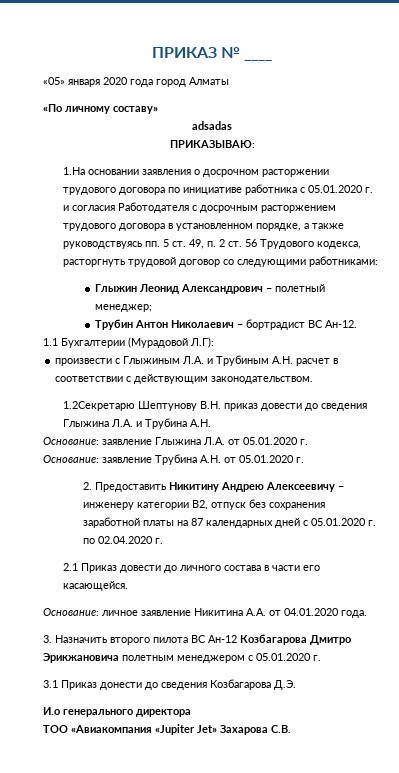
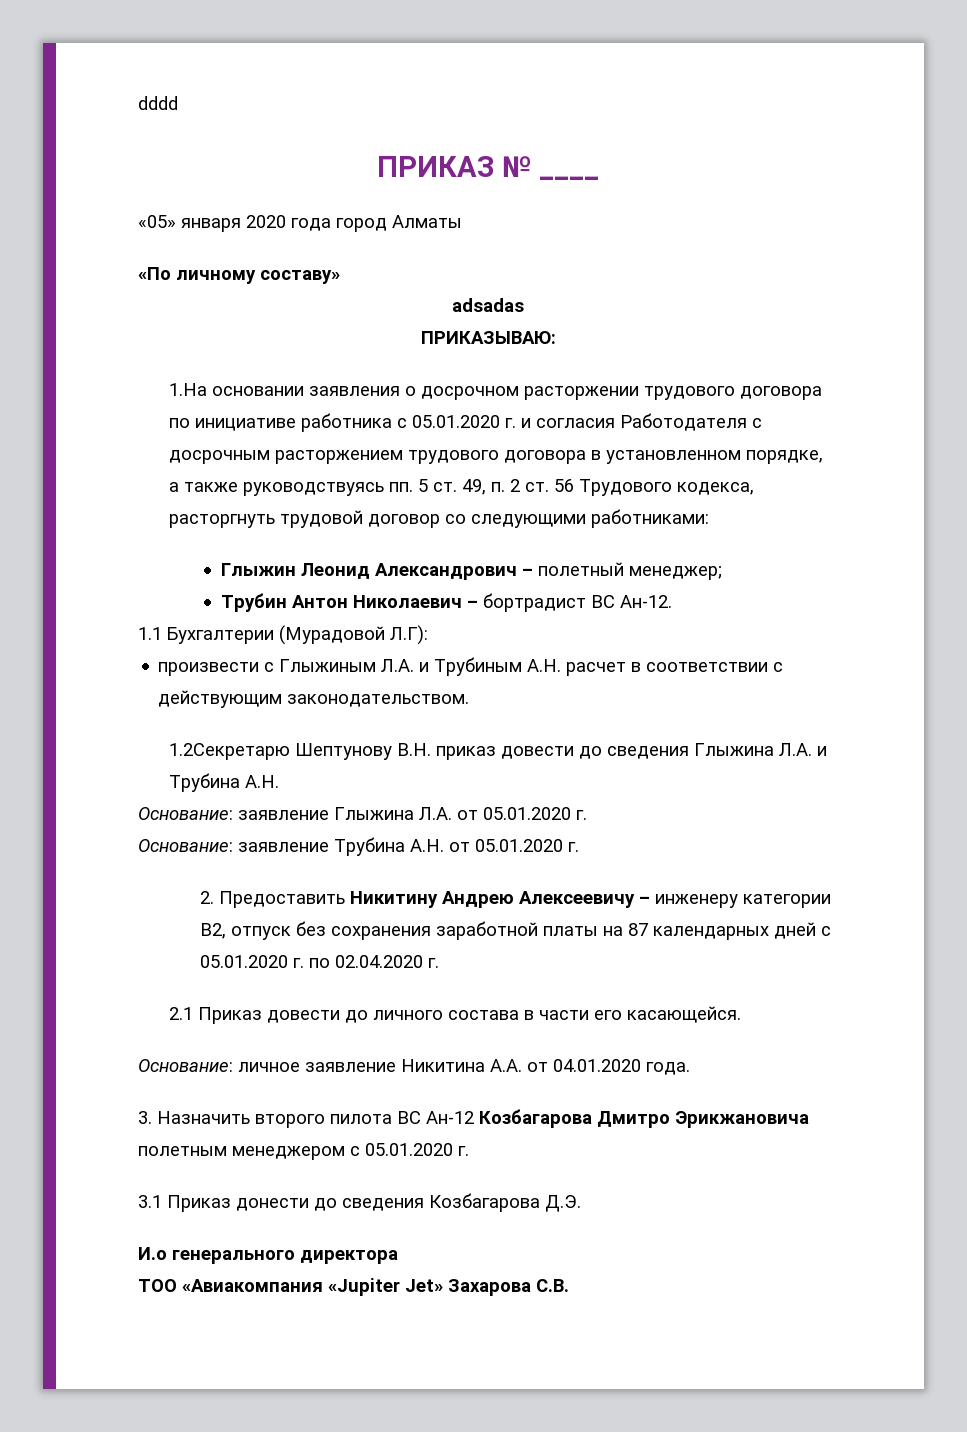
(151, 52) none -> [138,96,178,110] dddd //

